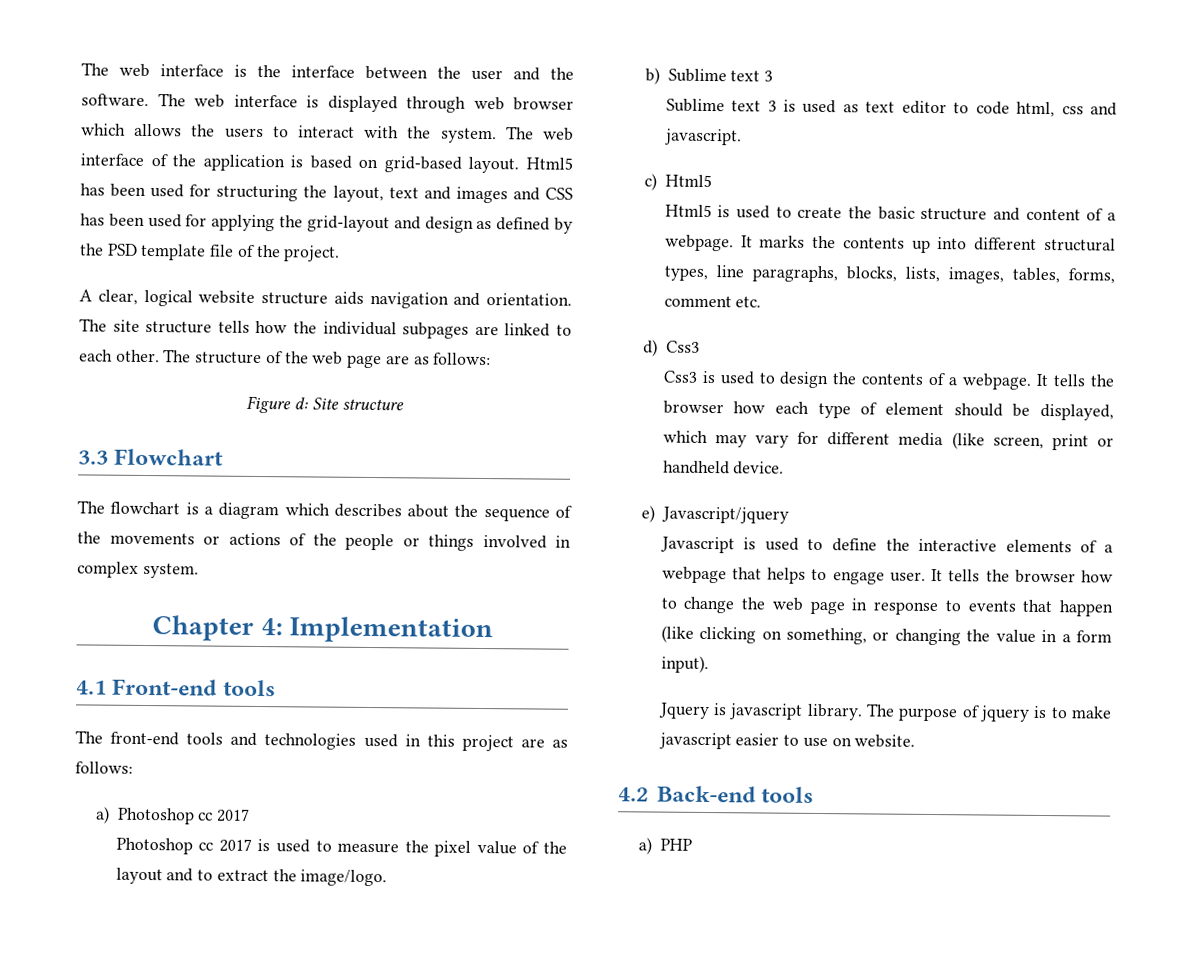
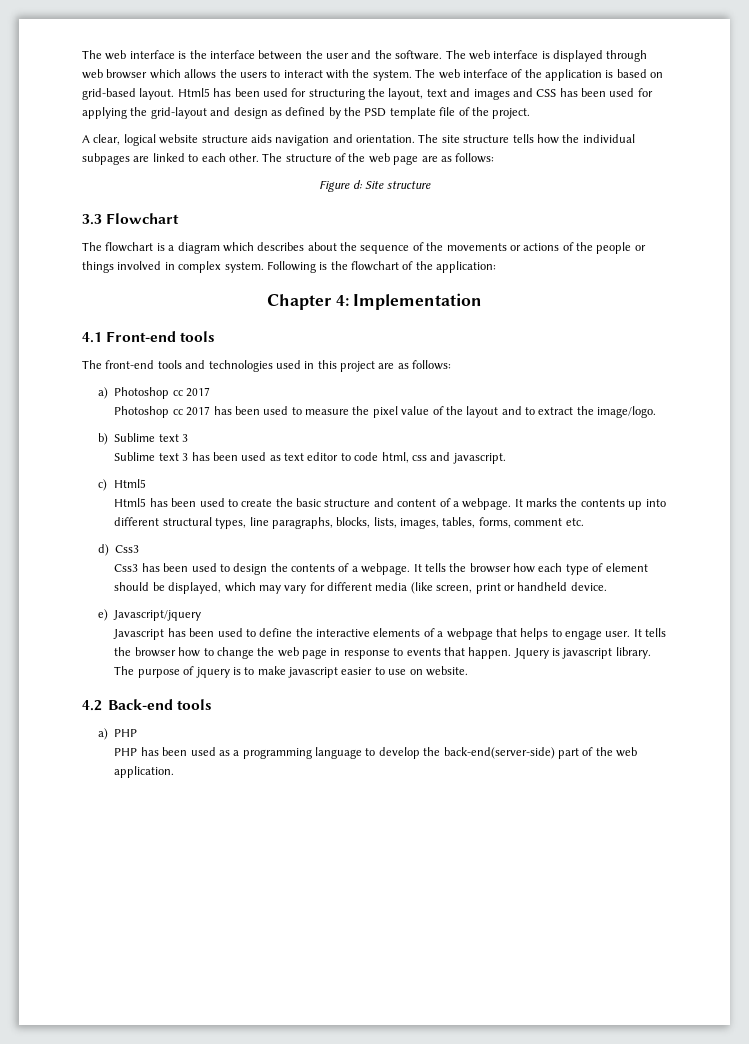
(199, 570) none -> [266,261,497,273] Following is the flowchart of the application:
[257,839,271,852] is -> [213,406,260,415] has been
[783,99,797,112] is -> [191,452,238,461] has been
[717,205,731,218] is -> [149,498,197,507] has been
[701,370,716,384] is -> [141,563,189,572] has been
[743,537,757,550] is -> [167,628,215,637] has been
[1059,600,1113,617] [660,625,1112,646] [660,655,709,674] happen (like clicking on something, or changing the value in a form input). // -> [468,647,512,659] happen.
(692, 844) none -> [114,747,638,759] [114,766,175,778] // PHP has been used as a programming language to develop the back-end(server-side) part of the web application.

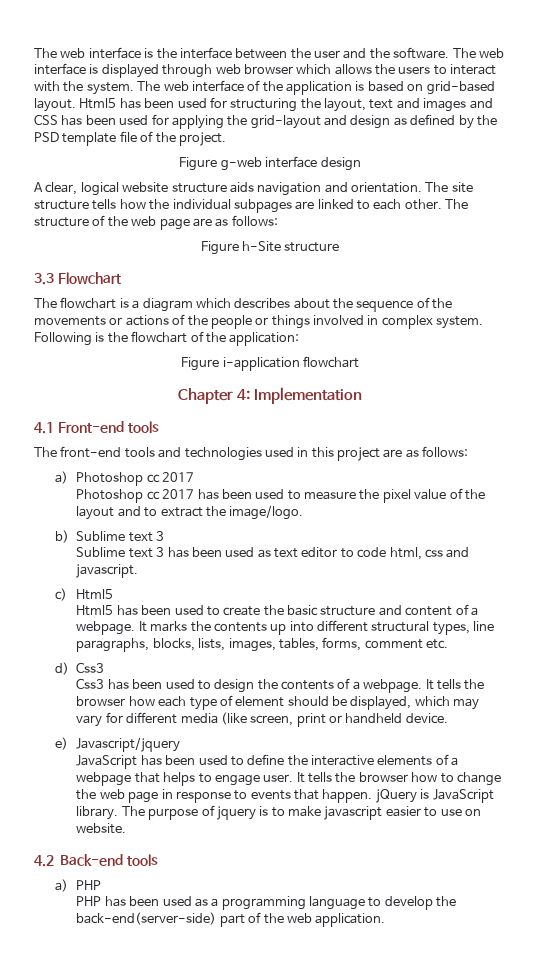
(531, 113) none -> [179,156,361,171] // Figure g-web interface design
[352,180,385,189] d: Site -> [242,241,281,252] h-Site
(497, 267) none -> [181,356,359,371] // Figure i-application flowchart
[113,629,165,640] Javascript -> [76,755,138,769] JavaScript
[513,648,613,659] Jquery is javascript -> [375,789,494,803] jQuery is JavaScript

